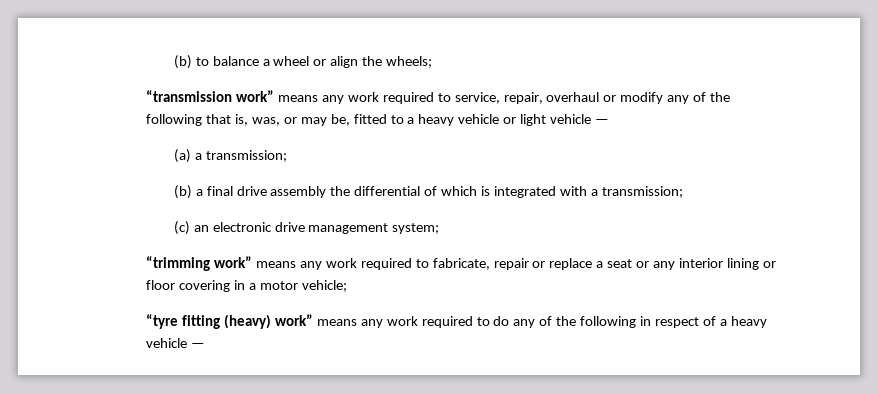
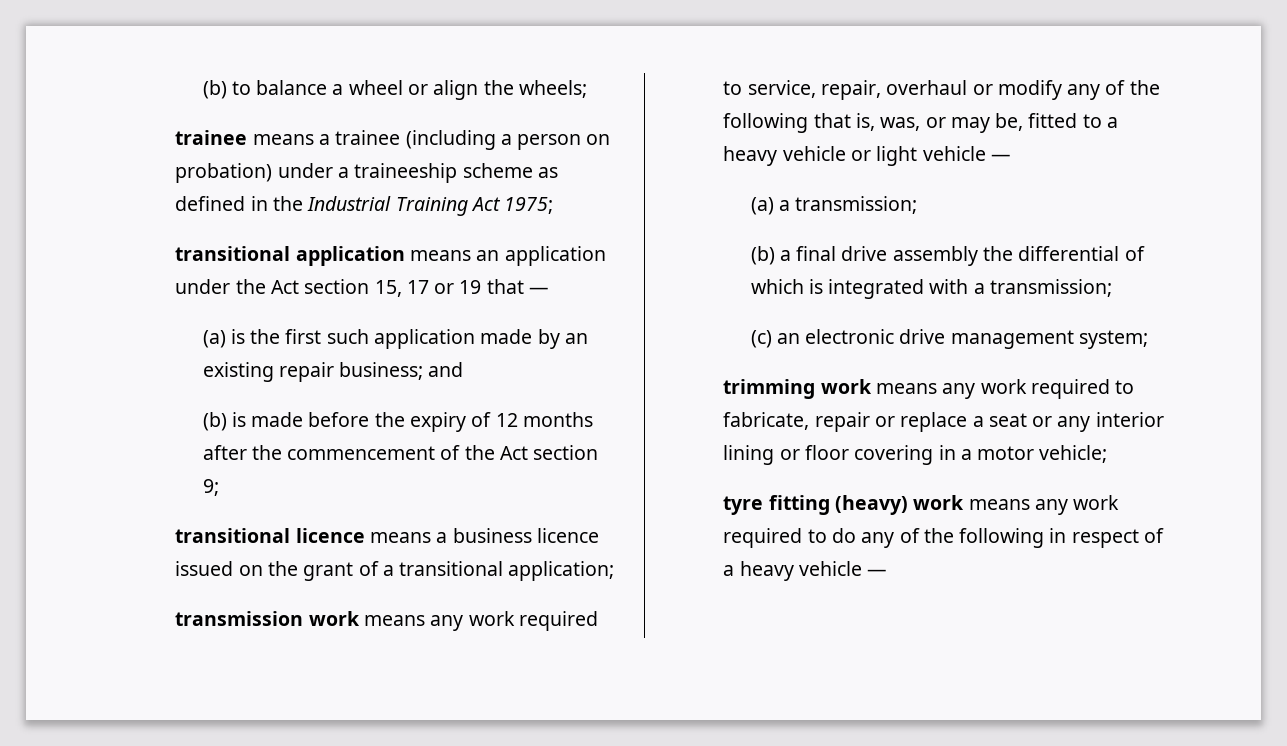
[146,90,275,102] “transmission work” -> [175,130,611,150] [175,163,558,183] [175,196,554,216] [175,246,606,266] [175,279,549,297] [202,329,588,349] [202,362,464,382] [202,412,593,432] [202,445,599,460] [202,479,219,496] [175,528,599,543] [175,561,615,581] [175,611,360,626] trainee means a trainee (including a person on probation) under a traineeship scheme as defined in the Industrial Training Act 1975; // transitional application means an application under the Act section 15, 17 or 19 that — // (a) is the first such application made by an existing repair business; and // (b) is made before the expiry of 12 months after the commencement of the Act section 9; // transitional licence means a business licence issued on the grant of a transitional application; // transmission work
[146,256,253,271] “trimming work” -> [723,379,872,399] trimming work
[146,314,179,329] “tyre -> [723,496,764,515] tyre
[274,314,313,326] work” -> [913,495,965,510] work

